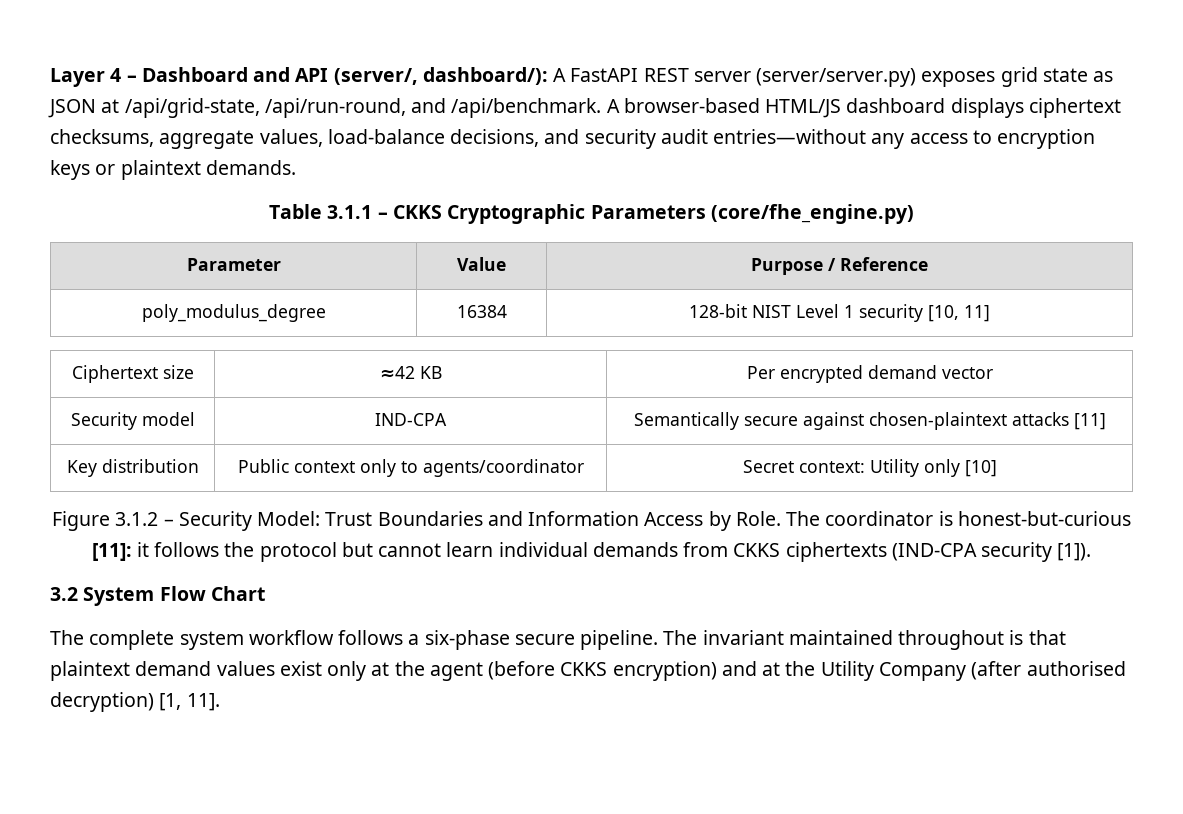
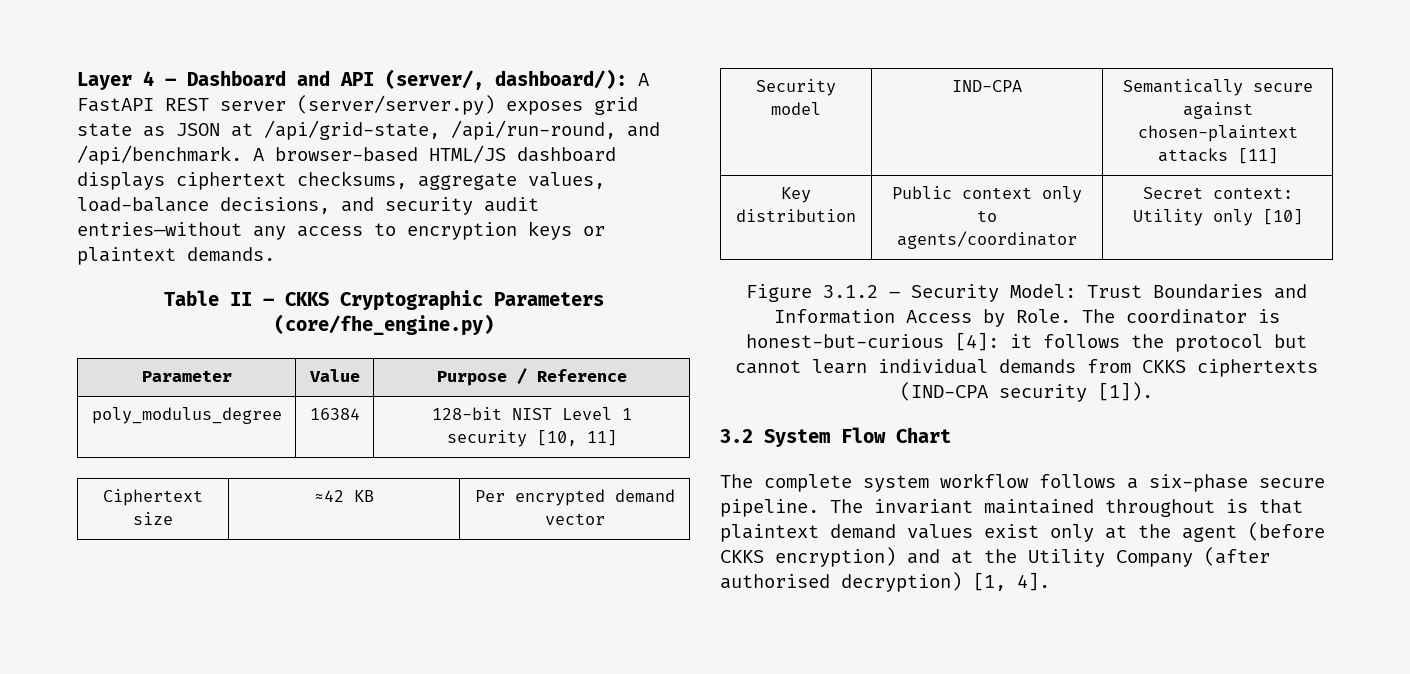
[327,205,373,219] 3.1.1 -> [229,292,252,306] II
[91,543,132,561] [11]: -> [955,332,999,351] [4]:
[186,693,220,711] 11]. -> [1017,572,1050,591] 4].

